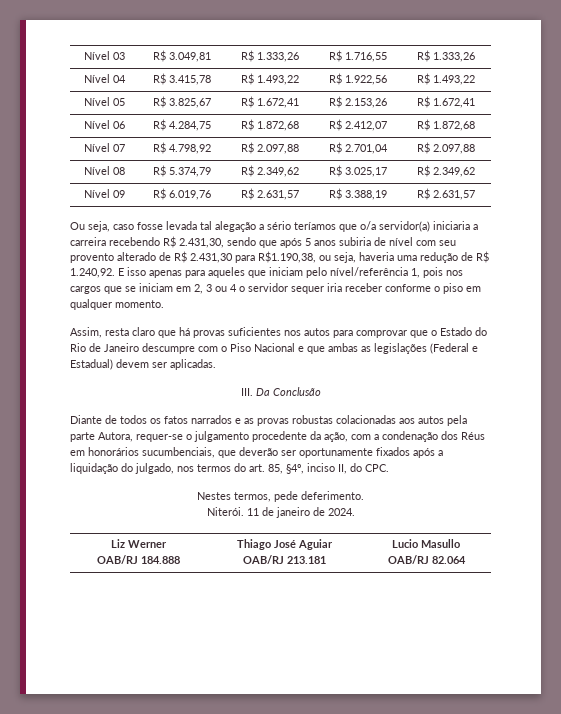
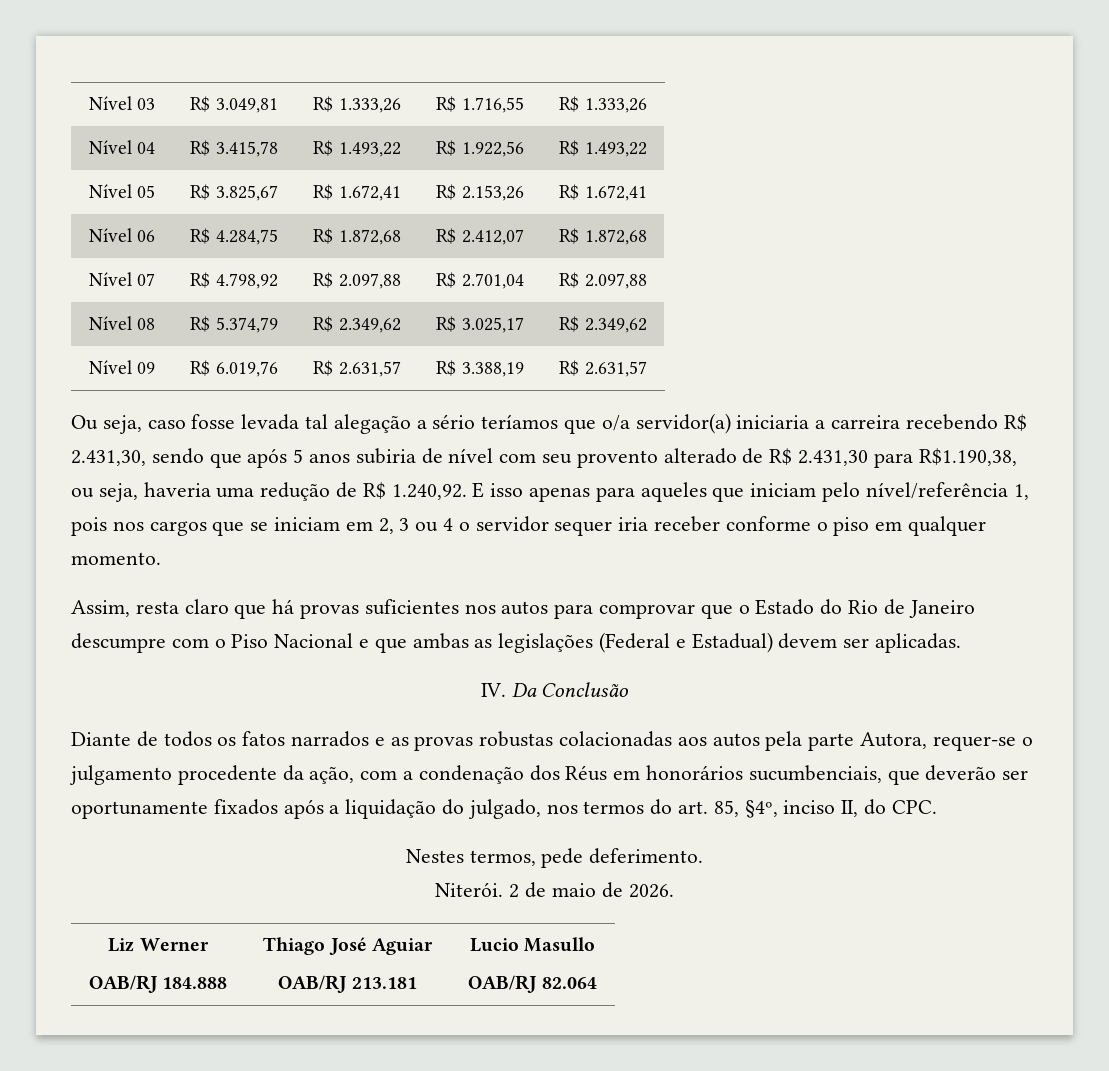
[240,388,253,396] III. -> [480,683,506,697] IV.
[246,507,355,518] 11 de janeiro de 2024. -> [509,882,674,898] 2 de maio de 2026.

